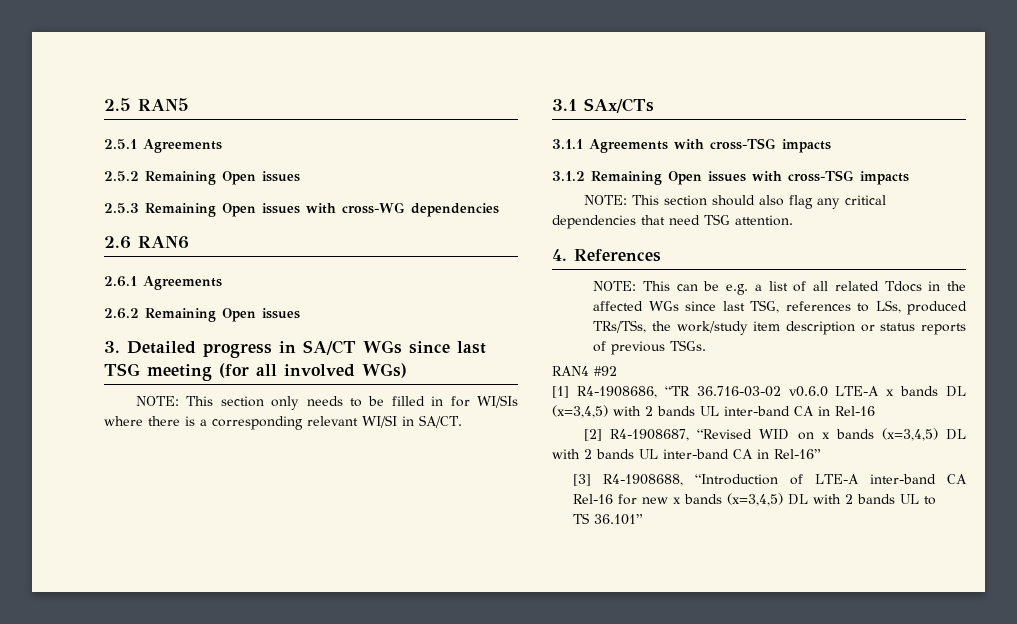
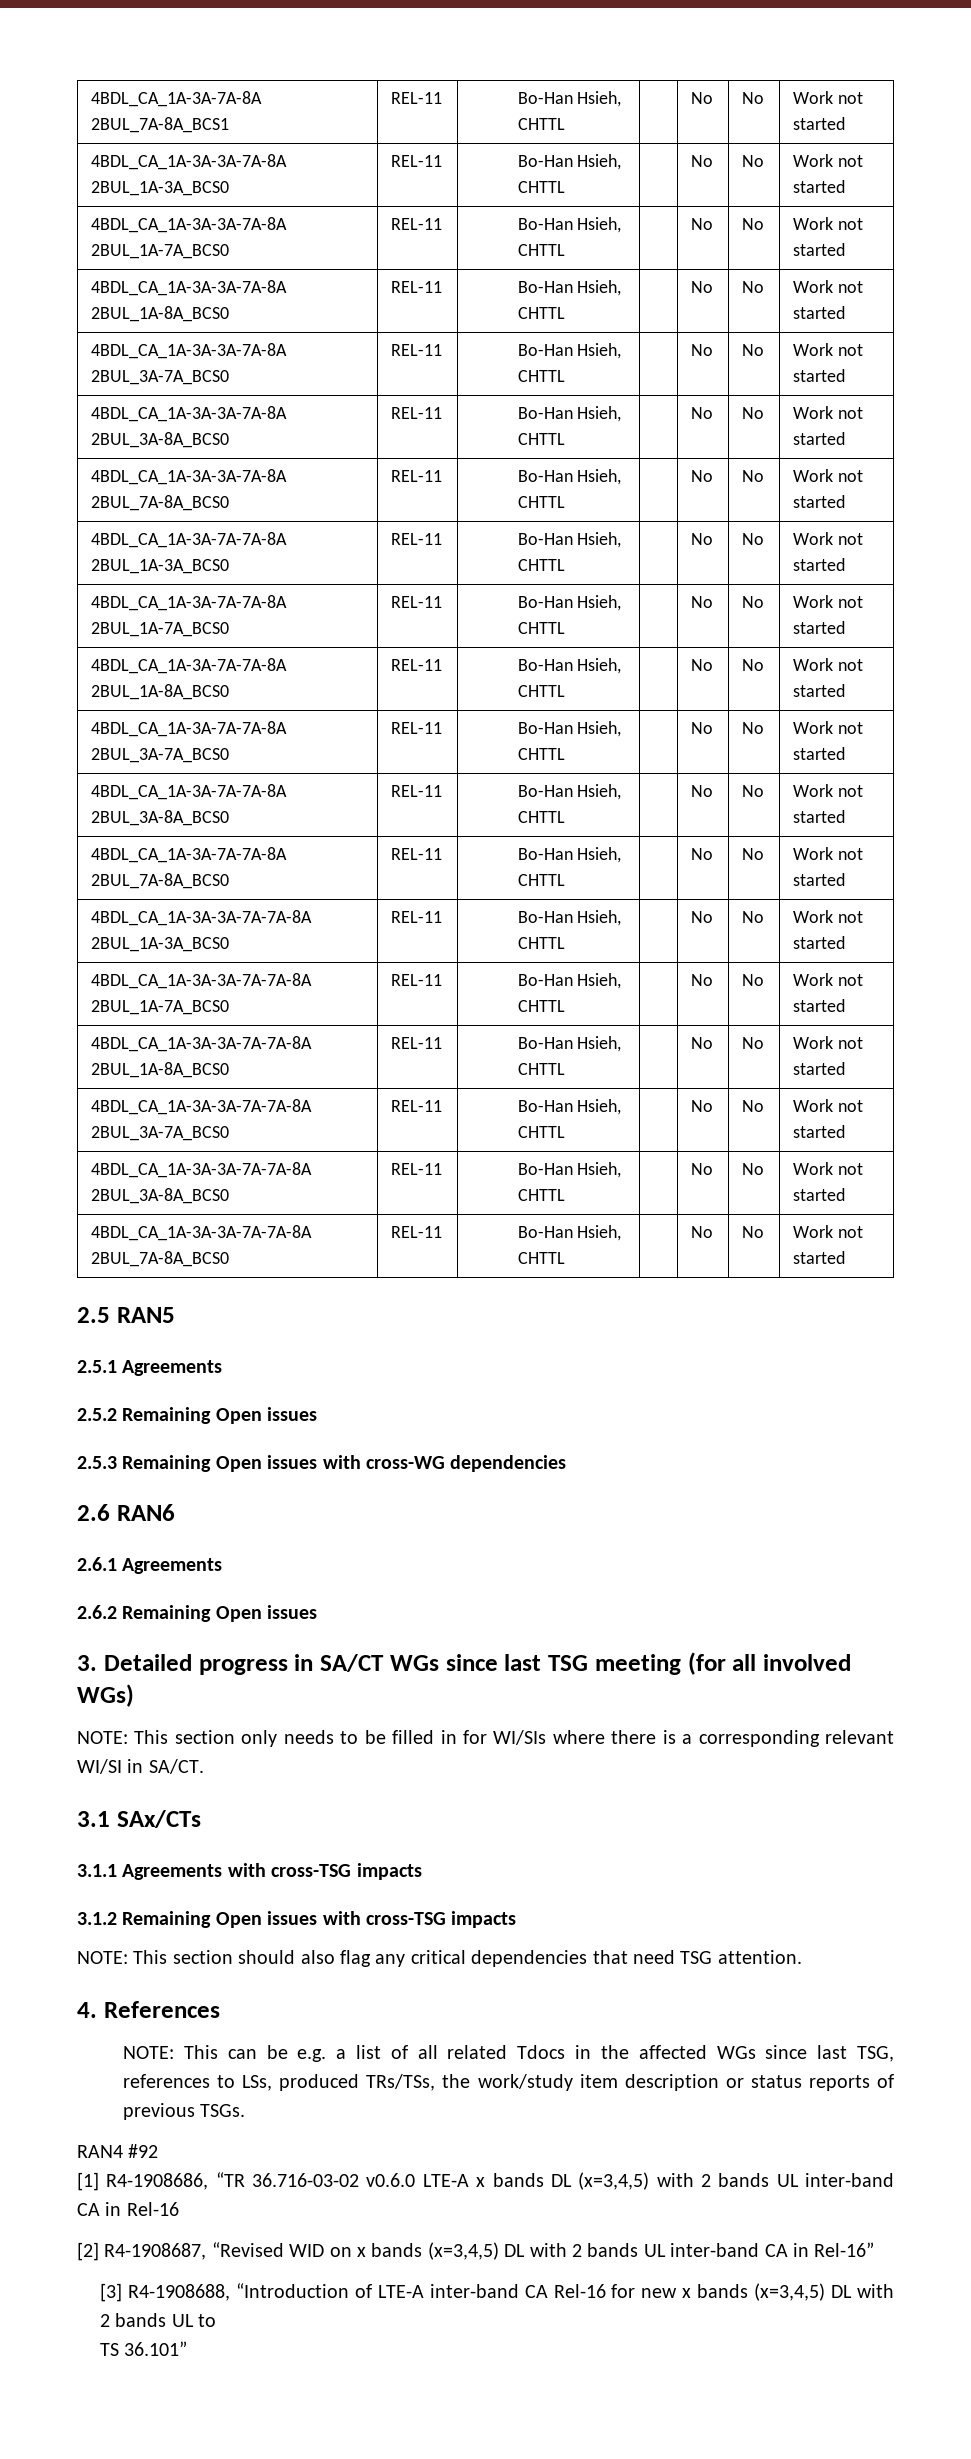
(104, 104) none -> [91,91,263,107] [91,117,230,133] [391,92,443,104] [517,91,622,107] [517,118,565,130] [691,92,714,104] [742,92,765,104] [793,91,863,104] [793,117,846,130] [91,154,288,170] [91,181,230,196] [391,155,443,167] [517,154,622,170] [517,181,565,193] [691,155,714,167] [742,155,765,167] [793,154,863,167] [793,180,846,193] [91,217,288,233] [91,244,230,259] [391,218,443,230] [517,217,622,233] [517,244,565,256] [691,218,714,230] [742,218,765,230] [793,217,863,230] [793,243,846,256] [91,280,288,296] [91,306,230,322] [391,281,443,293] [517,280,622,296] [517,307,565,319] [691,281,714,293] [742,281,765,293] [793,280,863,293] [793,306,846,319] [91,343,288,359] [91,370,230,385] [391,344,443,356] [517,343,622,359] [517,370,565,382] [691,344,714,356] [742,344,765,356] [793,343,863,356] [793,369,846,382] [91,406,288,422] [91,432,230,448] [391,407,443,419] [517,406,622,422] [517,433,565,445] [691,407,714,419] [742,407,765,419] [793,406,863,419] [793,432,846,445] [91,469,288,485] [91,495,230,511] [391,470,443,482] [517,469,622,485] [517,496,565,508] [691,470,714,482] [742,470,765,482] [793,469,863,482] [793,495,846,508] [91,532,288,548] [91,559,230,574] [391,533,443,545] [517,532,622,548] [517,559,565,571] [691,533,714,545] [742,533,765,545] [793,532,863,545] [793,558,846,571] [91,595,288,611] [91,622,230,637] [391,596,443,608] [517,595,622,611] [517,622,565,634] [691,596,714,608] [742,596,765,608] [793,595,863,608] [793,621,846,634] [91,658,288,674] [91,684,230,700] [391,659,443,671] [517,658,622,674] [517,685,565,697] [691,659,714,671] [742,659,765,671] [793,658,863,671] [793,684,846,697] [91,721,288,737] [91,748,230,763] [391,722,443,734] [517,721,622,737] [517,748,565,760] [691,722,714,734] [742,722,765,734] [793,721,863,734] [793,747,846,760] [91,784,288,800] [91,810,230,826] [391,785,443,797] [517,784,622,800] [517,811,565,823] [691,785,714,797] [742,785,765,797] [793,784,863,797] [793,810,846,823] [91,847,288,863] [91,873,230,889] [391,848,443,860] [517,847,622,863] [517,874,565,886] [691,848,714,860] [742,848,765,860] [793,847,863,860] [793,873,846,886] [91,910,313,926] [91,937,230,952] [391,911,443,923] [517,910,622,926] [517,937,565,949] [691,911,714,923] [742,911,765,923] [793,910,863,923] [793,936,846,949] [91,973,313,989] [91,1000,230,1015] [391,974,443,986] [517,973,622,989] [517,1000,565,1012] [691,974,714,986] [742,974,765,986] [793,973,863,986] [793,999,846,1012] [91,1036,313,1052] [91,1062,230,1078] [391,1037,443,1049] [517,1036,622,1052] [517,1063,565,1075] [691,1037,714,1049] [742,1037,765,1049] [793,1036,863,1049] [793,1062,846,1075] [91,1099,313,1115] [91,1126,230,1141] [391,1100,443,1112] [517,1099,622,1115] [517,1126,565,1138] [691,1100,714,1112] [742,1100,765,1112] [793,1099,863,1112] [793,1125,846,1138] [91,1162,313,1178] [91,1188,230,1204] [391,1163,443,1175] [517,1162,622,1178] [517,1189,565,1201] [691,1163,714,1175] [742,1163,765,1175] [793,1162,863,1175] [793,1188,846,1201] [91,1225,313,1241] [91,1251,230,1267] [391,1226,443,1238] [517,1225,622,1241] [517,1252,565,1264] [691,1226,714,1238] [742,1226,765,1238] [793,1225,863,1238] [793,1251,846,1264] 4BDL_CA_1A-3A-7A-8A 2BUL_7A-8A_BCS1 | REL-11 | Bo-Han Hsieh, CHTTL | | No | No | Work not started // 4BDL_CA_1A-3A-3A-7A-8A 2BUL_1A-3A_BCS0 | REL-11 | Bo-Han Hsieh, CHTTL | | No | No | Work not started // 4BDL_CA_1A-3A-3A-7A-8A 2BUL_1A-7A_BCS0 | REL-11 | Bo-Han Hsieh, CHTTL | | No | No | Work not started // 4BDL_CA_1A-3A-3A-7A-8A 2BUL_1A-8A_BCS0 | REL-11 | Bo-Han Hsieh, CHTTL | | No | No | Work not started // 4BDL_CA_1A-3A-3A-7A-8A 2BUL_3A-7A_BCS0 | REL-11 | Bo-Han Hsieh, CHTTL | | No | No | Work not started // 4BDL_CA_1A-3A-3A-7A-8A 2BUL_3A-8A_BCS0 | REL-11 | Bo-Han Hsieh, CHTTL | | No | No | Work not started // 4BDL_CA_1A-3A-3A-7A-8A 2BUL_7A-8A_BCS0 | REL-11 | Bo-Han Hsieh, CHTTL | | No | No | Work not started // 4BDL_CA_1A-3A-7A-7A-8A 2BUL_1A-3A_BCS0 | REL-11 | Bo-Han Hsieh, CHTTL | | No | No | Work not started // 4BDL_CA_1A-3A-7A-7A-8A 2BUL_1A-7A_BCS0 | REL-11 | Bo-Han Hsieh, CHTTL | | No | No | Work not started // 4BDL_CA_1A-3A-7A-7A-8A 2BUL_1A-8A_BCS0 | REL-11 | Bo-Han Hsieh, CHTTL | | No | No | Work not started // 4BDL_CA_1A-3A-7A-7A-8A 2BUL_3A-7A_BCS0 | REL-11 | Bo-Han Hsieh, CHTTL | | No | No | Work not started // 4BDL_CA_1A-3A-7A-7A-8A 2BUL_3A-8A_BCS0 | REL-11 | Bo-Han Hsieh, CHTTL | | No | No | Work not started // 4BDL_CA_1A-3A-7A-7A-8A 2BUL_7A-8A_BCS0 | REL-11 | Bo-Han Hsieh, CHTTL | | No | No | Work not started // 4BDL_CA_1A-3A-3A-7A-7A-8A 2BUL_1A-3A_BCS0 | REL-11 | Bo-Han Hsieh, CHTTL | | No | No | Work not started // 4BDL_CA_1A-3A-3A-7A-7A-8A 2BUL_1A-7A_BCS0 | REL-11 | Bo-Han Hsieh, CHTTL | | No | No | Work not started // 4BDL_CA_1A-3A-3A-7A-7A-8A 2BUL_1A-8A_BCS0 | REL-11 | Bo-Han Hsieh, CHTTL | | No | No | Work not started // 4BDL_CA_1A-3A-3A-7A-7A-8A 2BUL_3A-7A_BCS0 | REL-11 | Bo-Han Hsieh, CHTTL | | No | No | Work not started // 4BDL_CA_1A-3A-3A-7A-7A-8A 2BUL_3A-8A_BCS0 | REL-11 | Bo-Han Hsieh, CHTTL | | No | No | Work not started // 4BDL_CA_1A-3A-3A-7A-7A-8A 2BUL_7A-8A_BCS0 | REL-11 | Bo-Han Hsieh, CHTTL | | No | No | Work not started //

